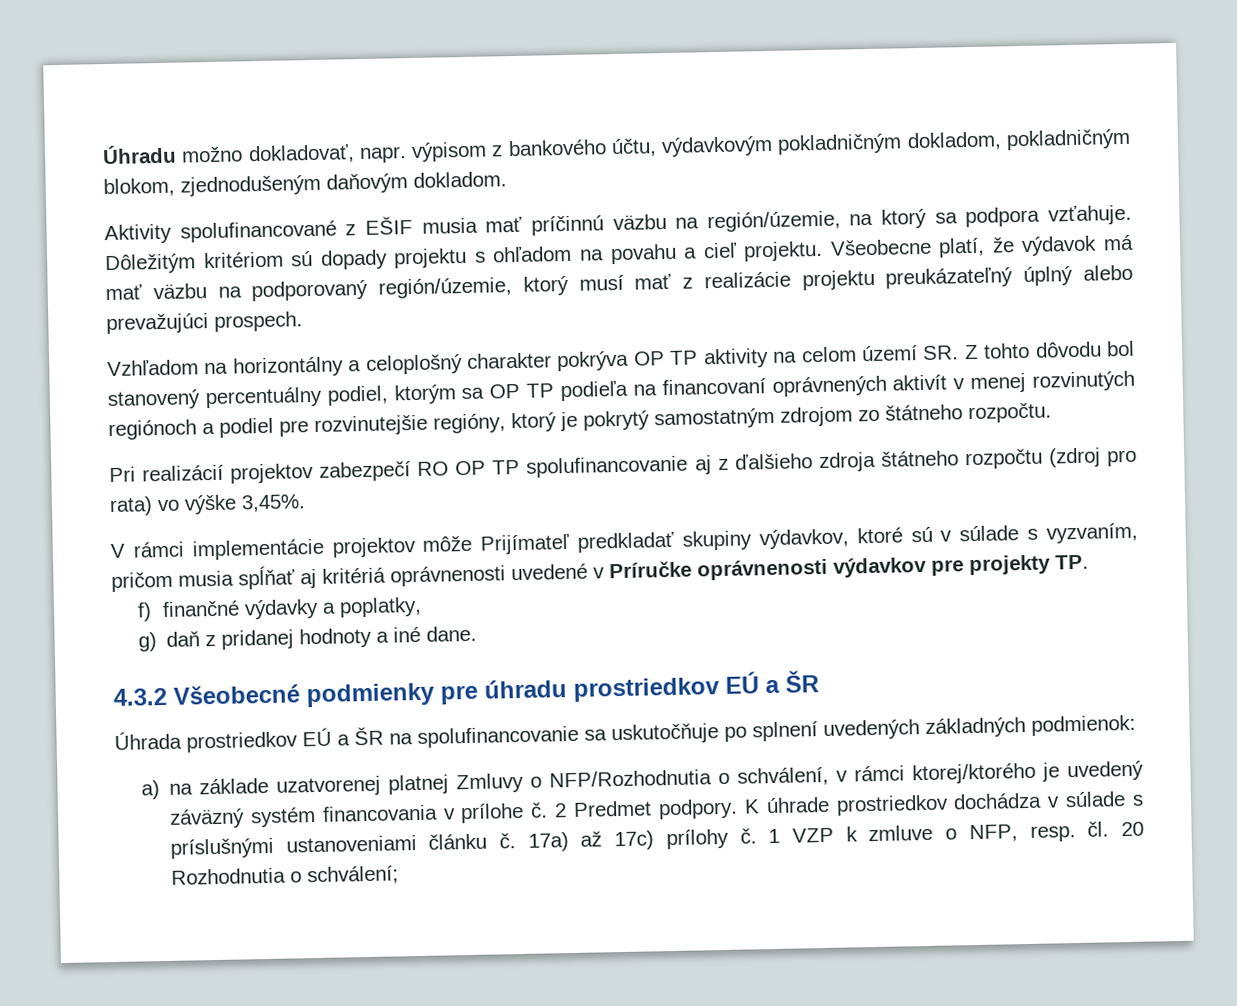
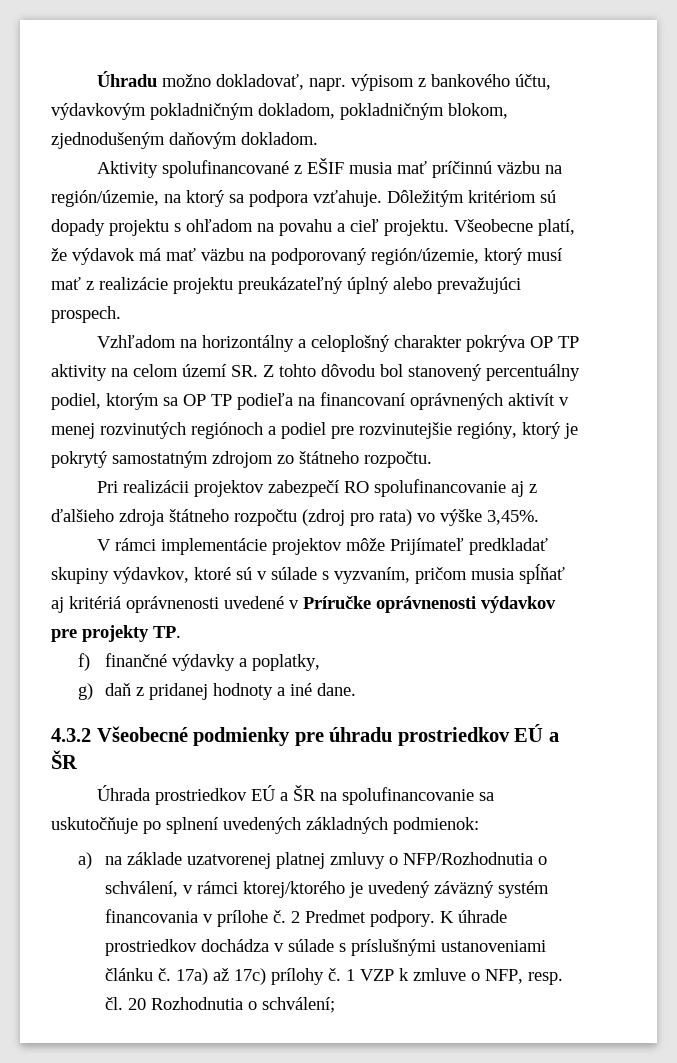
[142,464,225,482] realizácií -> [122,480,189,493] realizácii
[455,459,521,476] OP TP -> (369, 487) none
[455,772,524,794] Zmluvy -> [329,852,385,869] zmluvy

